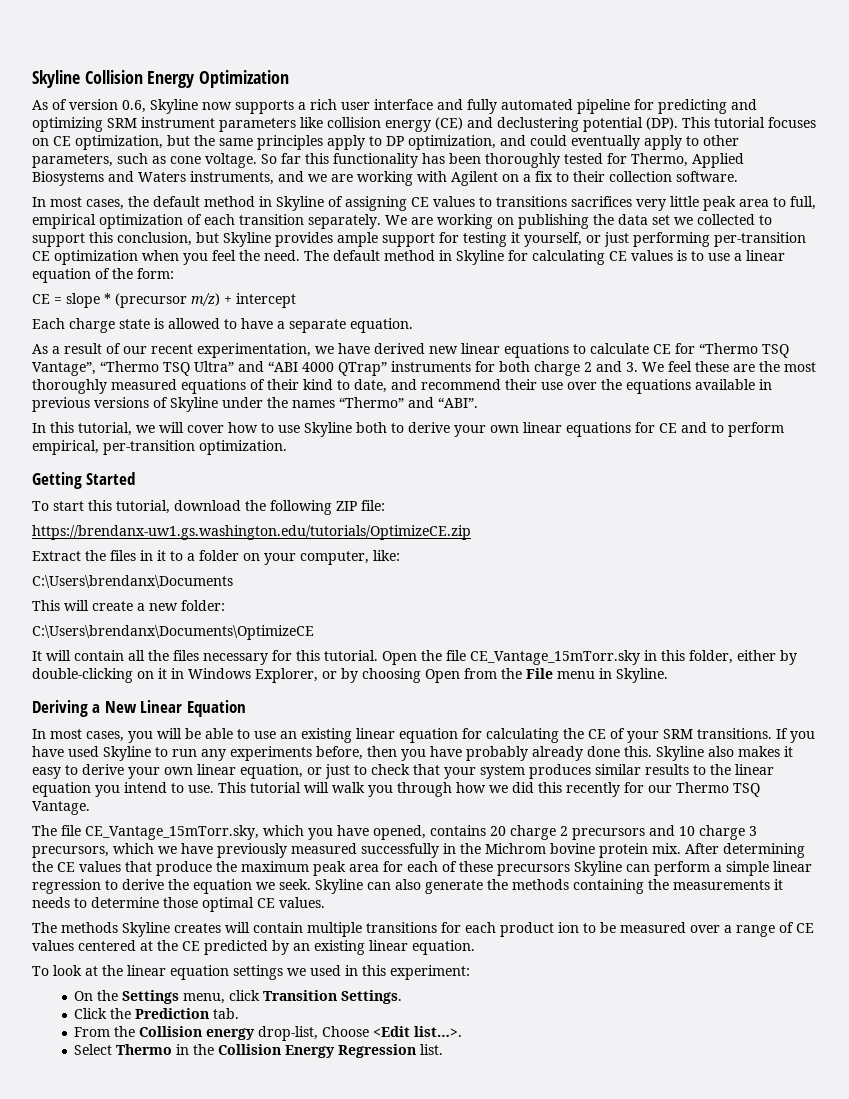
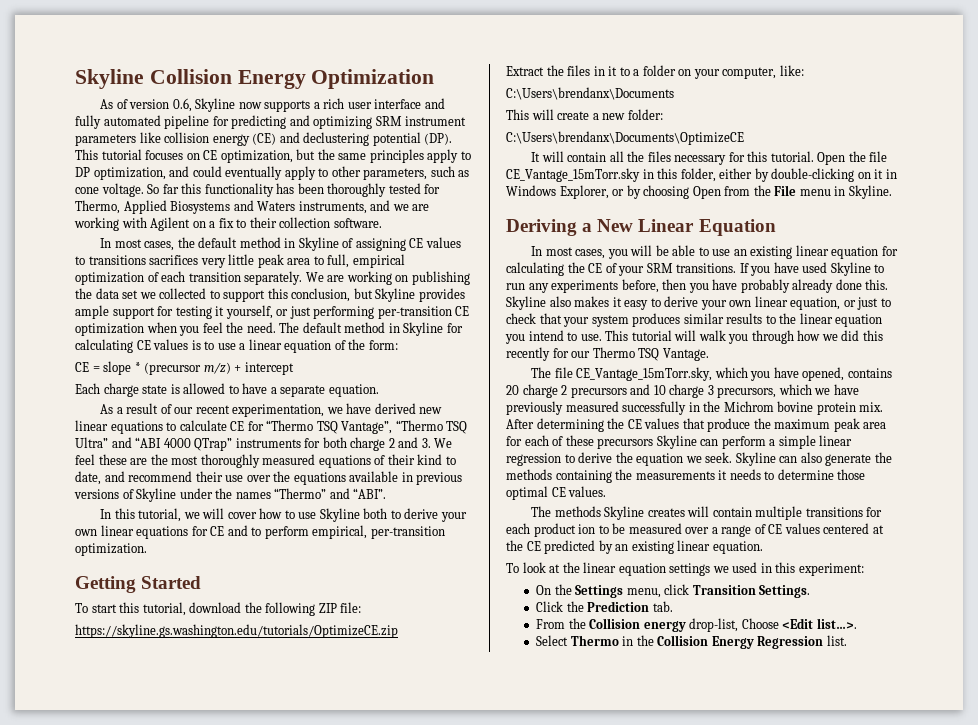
[32,525,471,540] https://brendanx-uw1.gs.washington.edu/tutorials/OptimizeCE.zip -> [75,624,398,638] https://skyline.gs.washington.edu/tutorials/OptimizeCE.zip

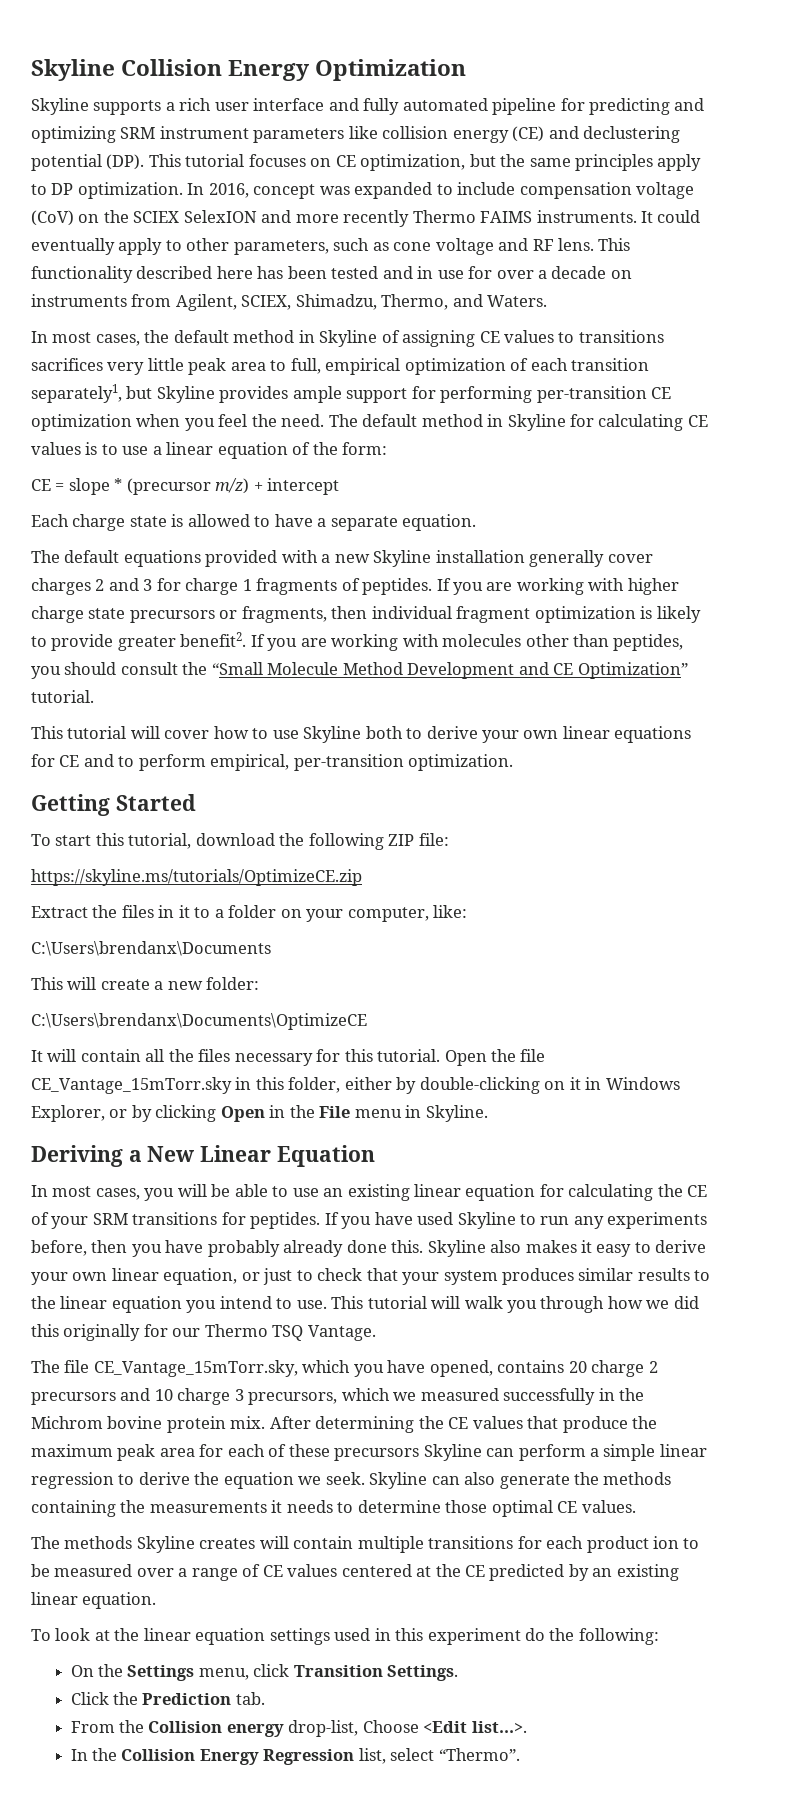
[100,98,262,112] As of version 0.6, Skyline now -> [31,98,89,115] Skyline
[93,166,190,180] optimization, and -> [77,182,695,199] [31,210,654,227] optimization. In 2016, concept was expanded to include compensation voltage (CoV) on the SCIEX SelexION and more recently Thermo FAIMS instruments. It
[101,183,441,197] [75,200,430,214] [74,217,382,231] voltage. So far this functionality has been thoroughly tested for Thermo, Applied Biosystems and Waters instruments, and we are working with Agilent on a fix to their collection software. -> [435,238,631,255] [31,266,632,283] [31,294,548,311] voltage and RF lens. This functionality described here has been tested and in use for over a decade on instruments from Agilent, SCIEX, Shimadzu, Thermo, and Waters.
[244,271,470,285] [75,288,351,302] separately. We are working on publishing the data set we collected to support this conclusion, -> [31,384,122,403] separately1,
[175,305,311,319] testing it yourself, or just -> (436, 392) none
[100,403,443,417] [75,420,468,434] [75,437,453,451] [75,454,456,468] [75,471,463,485] [74,488,387,502] [100,508,200,522] As a result of our recent experimentation, we have derived new linear equations to calculate CE for “Thermo TSQ Vantage”, “Thermo TSQ Ultra” and “ABI 4000 QTrap” instruments for both charge 2 and 3. We feel these are the most thoroughly measured equations of their kind to date, and recommend their use over the equations available in previous versions of Skyline under the names “Thermo” and “ABI”. // In this tutorial, we -> [31,550,653,567] [31,578,679,595] [31,606,701,623] [31,632,684,651] [31,662,688,679] [31,690,94,703] [31,726,127,739] The default equations provided with a new Skyline installation generally cover charges 2 and 3 for charge 1 fragments of peptides. If you are working with higher charge state precursors or fragments, then individual fragment optimization is likely to provide greater benefit2. If you are working with molecules other than peptides, you should consult the “Small Molecule Method Development and CE Optimization” tutorial. // This tutorial
[75,624,398,638] https://skyline.gs.washington.edu/tutorials/OptimizeCE.zip -> [31,869,362,886] https://skyline.ms/tutorials/OptimizeCE.zip
[643,185,751,199] choosing Open from -> [155,1105,286,1122] clicking Open in
[676,263,737,273] transitions. -> [132,1212,321,1229] transitions for peptides.
[506,347,550,361] recently -> [63,1324,141,1341] originally
[833,384,859,395] [506,401,563,415] have previously -> (417, 1396) none
[712,566,729,573] we -> (330, 1636) none
[798,563,864,576] experiment: -> [427,1628,659,1645] experiment do the following:
[536,635,634,646] Select Thermo in -> [70,1749,88,1761] In
[826,635,847,646] list. -> [358,1748,520,1764] list, select “Thermo”.

